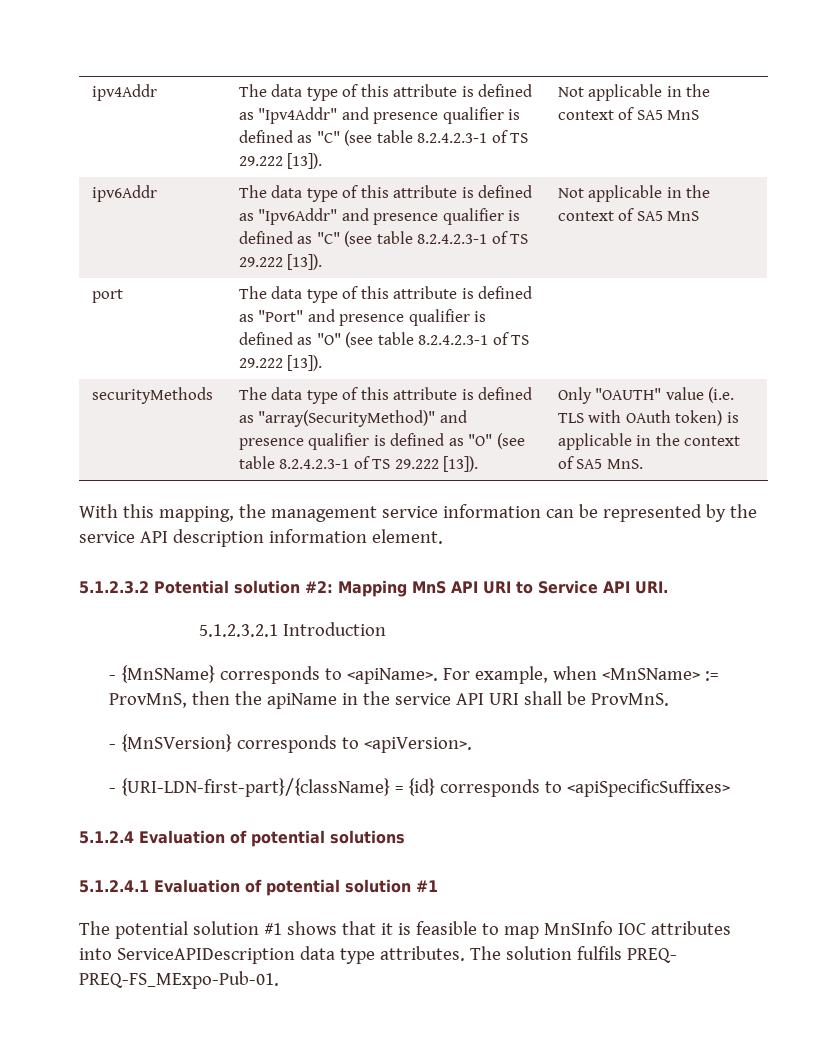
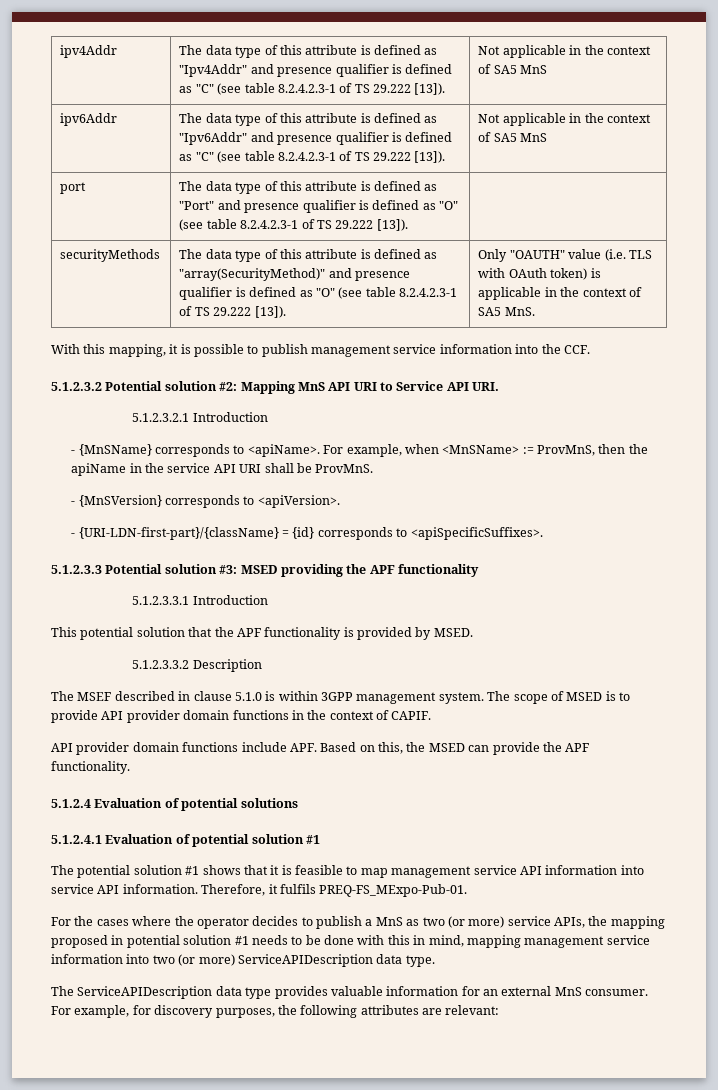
[238,504,757,522] [79,529,443,547] the management service information can be represented by the service API description information element. -> [169,344,590,357] it is possible to publish management service information into the CCF.
[567,779,731,797] <apiSpecificSuffixes> -> [410,527,543,540] [51,564,479,577] [132,595,268,605] [51,627,473,640] [132,659,262,672] [51,691,630,704] [51,710,432,723] [51,742,590,755] [51,761,130,774] <apiSpecificSuffixes>. // 5.1.2.3.3 Potential solution #3: MSED providing the APF functionality // 5.1.2.3.3.1 Introduction // This potential solution that the APF functionality is provided by MSED. // 5.1.2.3.3.2 Description // The MSEF described in clause 5.1.0 is within 3GPP management system. The scope of MSED is to provide API provider domain functions in the context of CAPIF. // API provider domain functions include APF. Based on this, the MSED can provide the APF functionality.
[543,921,731,935] [79,946,677,964] [79,971,279,989] MnSInfo IOC attributes into ServiceAPIDescription data type attributes. The solution fulfils PREQ- PREQ-FS_MExpo-Pub-01. -> [391,865,644,878] [51,884,468,897] [51,916,665,929] [51,935,650,948] [51,954,435,967] [51,986,649,999] [51,1005,500,1018] management service API information into service API information. Therefore, it fulfils PREQ-FS_MExpo-Pub-01. // For the cases where the operator decides to publish a MnS as two (or more) service APIs, the mapping proposed in potential solution #1 needs to be done with this in mind, mapping management service information into two (or more) ServiceAPIDescription data type. // The ServiceAPIDescription data type provides valuable information for an external MnS consumer. For example, for discovery purposes, the following attributes are relevant:

